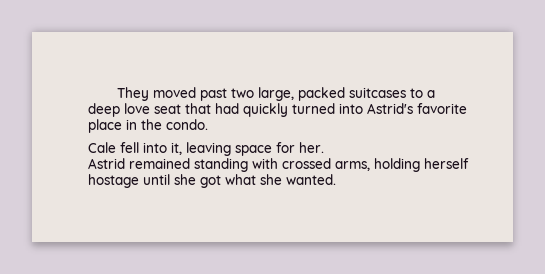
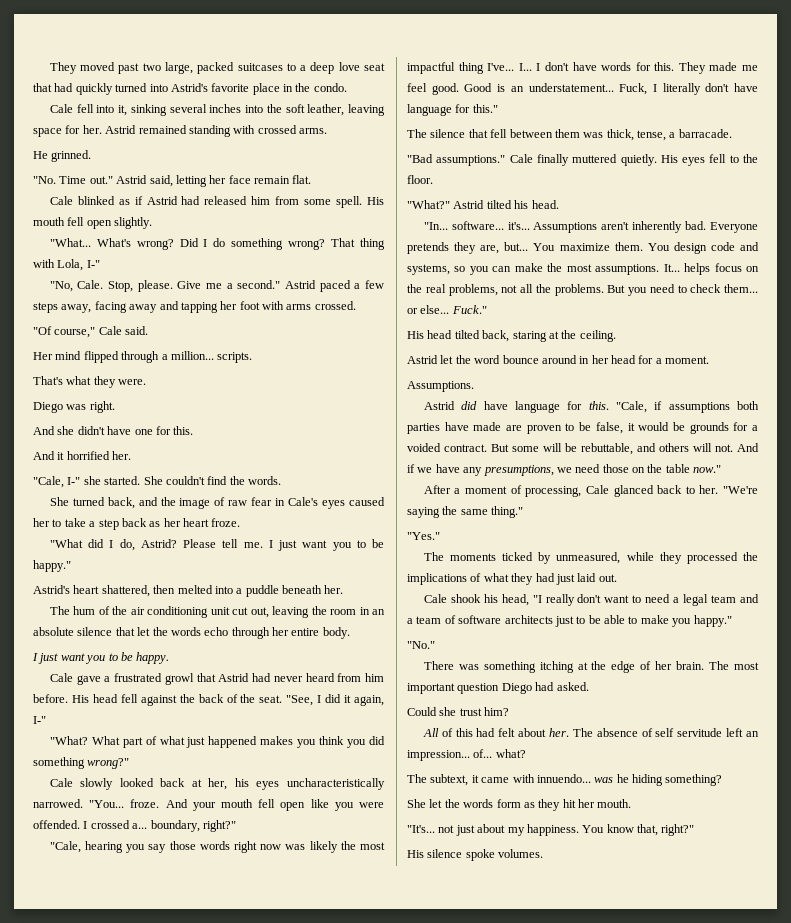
(182, 148) none -> [130,104,345,116] sinking several inches into the soft leather,
(324, 147) // -> (102, 129) none
[335,158,469,172] [88,174,336,188] arms, holding herself hostage until she got what she wanted. -> [299,128,327,134] [33,150,92,162] [33,175,312,187] [49,196,384,208] [33,217,153,229] [49,238,386,250] [33,259,100,271] [49,280,384,292] [33,301,356,313] [33,326,149,338] [33,351,253,363] [33,376,147,388] [33,401,115,413] [33,426,194,435] [33,451,132,460] [33,476,281,488] [49,497,386,509] [33,518,241,530] [49,539,384,551] [33,560,71,572] [33,585,344,597] [49,606,385,618] [33,627,350,639] [32,652,170,664] [49,673,384,685] [33,694,384,706] [33,716,46,724] [49,736,385,748] [33,757,130,769] [49,778,386,790] [33,799,384,811] [33,820,236,832] [49,841,385,853] [407,62,758,74] [407,83,758,95] [407,104,498,116] [407,129,732,141] [407,154,759,166] [407,175,433,184] [407,200,559,209] [423,221,758,233] [407,242,759,254] [407,263,759,275] [407,284,758,296] [407,305,487,314] [407,330,616,342] [407,355,710,364] [407,381,474,392] [423,401,759,413] [407,422,758,434] [407,443,759,455] [407,464,722,476] [423,485,759,497] [407,506,524,518] [407,532,440,540] [423,552,758,564] [407,573,617,585] [423,594,759,606] [407,615,732,627] [407,641,435,649] [423,661,759,673] [407,682,589,694] [407,707,510,716] [422,728,759,737] [407,749,526,761] [407,774,723,786] [407,799,632,811] [407,824,695,836] [407,849,544,861] arms. // He grinned. // "No. Time out." Astrid said, letting her face remain flat. // Cale blinked as if Astrid had released him from some spell. His mouth fell open slightly. // "What... What's wrong? Did I do something wrong? That thing with Lola, I-" // "No, Cale. Stop, please. Give me a second." Astrid paced a few steps away, facing away and tapping her foot with arms crossed. // "Of course," Cale said. // Her mind flipped through a million... scripts. // That's what they were. // Diego was right. // And she didn't have one for this. // And it horrified her. // "Cale, I-" she started. She couldn't find the words. // She turned back, and the image of raw fear in Cale's eyes caused her to take a step back as her heart froze. // "What did I do, Astrid? Please tell me. I just want you to be happy." // Astrid's heart shattered, then melted into a puddle beneath her. // The hum of the air conditioning unit cut out, leaving the room in an absolute silence that let the words echo through her entire body. // I just want you to be happy. // Cale gave a frustrated growl that Astrid had never heard from him before. His head fell against the back of the seat. "See, I did it again, I-" // "What? What part of what just happened makes you think you did something wrong?" // Cale slowly looked back at her, his eyes uncharacteristically narrowed. "You... froze. And your mouth fell open like you were offended. I crossed a... boundary, right?" // "Cale, hearing you say those words right now was likely the most impactful thing I've... I... I don't have words for this. They made me feel good. Good is an understatement... Fuck, I literally don't have language for this." // The silence that fell between them was thick, tense, a barracade. // "Bad assumptions." Cale finally muttered quietly. His eyes fell to the floor. // "What?" Astrid tilted his head. // "In... software... it's... Assumptions aren't inherently bad. Everyone pretends they are, but... You maximize them. You design code and systems, so you can make the most assumptions. It... helps focus on the real problems, not all the problems. But you need to check them... or else... Fuck." // His head tilted back, staring at the ceiling. // Astrid let the word bounce around in her head for a moment. // Assumptions. // Astrid did have language for this. "Cale, if assumptions both parties have made are proven to be false, it would be grounds for a voided contract. But some will be rebuttable, and others will not. And if we have any presumptions, we need those on the table now." // After a moment of processing, Cale glanced back to her. "We're saying the same thing." // "Yes." // The moments ticked by unmeasured, while they processed the implications of what they had just laid out. // Cale shook his head, "I really don't want to need a legal team and a team of software architects just to be able to make you happy." // "No." // There was something itching at the edge of her brain. The most important question Diego had asked. // Could she trust him? // All of this had felt about her. The absence of self servitude left an impression... of... what? // The subtext, it came with innuendo... was he hiding something? // She let the words form as they hit her mouth. // "It's... not just about my happiness. You know that, right?" // His silence spoke volumes.

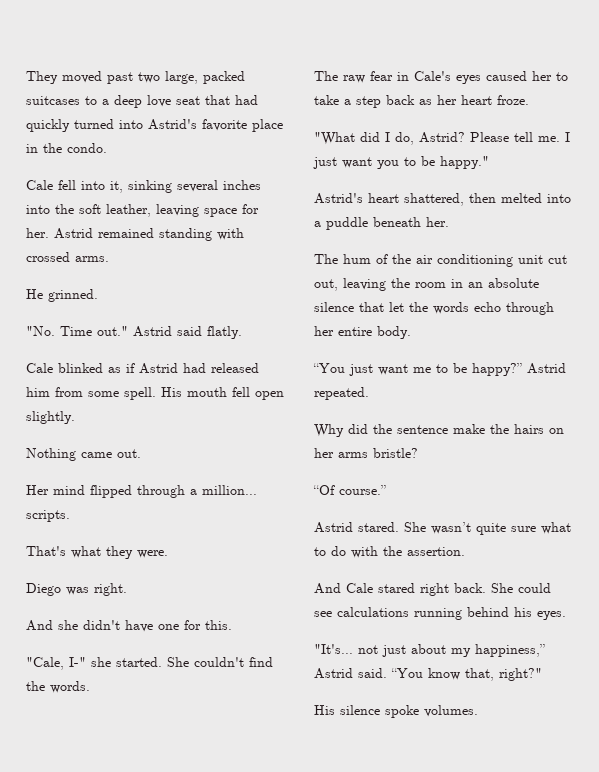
[149,175,312,187] said, letting her face remain flat. -> [177,326,242,339] said flatly.
[49,238,386,250] [33,259,100,271] [49,280,384,292] [33,301,356,313] [33,326,149,338] "What... What's wrong? Did I do something wrong? That thing with Lola, I-" // "No, Cale. Stop, please. Give me a second." Astrid paced a few steps away, facing away and tapping her foot with arms crossed. // "Of course," Cale said. -> [26,448,141,461] Nothing came out.
[33,451,132,460] // And it horrified her. -> (232, 625) none
[49,497,226,509] She turned back, and the image of -> [314,71,338,81] The
[32,652,170,664] [49,673,384,685] [33,694,384,706] [33,716,46,724] [49,736,385,748] [33,757,130,769] [49,778,386,790] [33,799,384,811] [33,820,236,832] [49,841,385,853] [407,62,758,74] [407,83,758,95] [407,104,498,116] [407,129,732,141] [407,154,759,166] [407,175,433,184] [407,200,559,209] [423,221,758,233] [407,242,759,254] [407,263,759,275] [407,284,758,296] [407,305,487,314] [407,330,616,342] [407,355,710,364] [407,381,474,392] [423,401,759,413] [407,422,758,434] [407,443,759,455] [407,464,722,476] [423,485,759,497] [407,506,524,518] [407,532,440,540] [423,552,758,564] [407,573,617,585] [423,594,759,606] [407,615,732,627] [407,641,435,649] [423,661,759,673] [407,682,589,694] [407,707,510,716] [422,728,759,737] [407,749,526,761] [407,774,723,786] [407,799,632,811] I just want you to be happy. // Cale gave a frustrated growl that Astrid had never heard from him before. His head fell against the back of the seat. "See, I did it again, I-" // "What? What part of what just happened makes you think you did something wrong?" // Cale slowly looked back at her, his eyes uncharacteristically narrowed. "You... froze. And your mouth fell open like you were offended. I crossed a... boundary, right?" // "Cale, hearing you say those words right now was likely the most impactful thing I've... I... I don't have words for this. They made me feel good. Good is an understatement... Fuck, I literally don't have language for this." // The silence that fell between them was thick, tense, a barracade. // "Bad assumptions." Cale finally muttered quietly. His eyes fell to the floor. // "What?" Astrid tilted his head. // "In... software... it's... Assumptions aren't inherently bad. Everyone pretends they are, but... You maximize them. You design code and systems, so you can make the most assumptions. It... helps focus on the real problems, not all the problems. But you need to check them... or else... Fuck." // His head tilted back, staring at the ceiling. // Astrid let the word bounce around in her head for a moment. // Assumptions. // Astrid did have language for this. "Cale, if assumptions both parties have made are proven to be false, it would be grounds for a voided contract. But some will be rebuttable, and others will not. And if we have any presumptions, we need those on the table now." // After a moment of processing, Cale glanced back to her. "We're saying the same thing." // "Yes." // The moments ticked by unmeasured, while they processed the implications of what they had just laid out. // Cale shook his head, "I really don't want to need a legal team and a team of software architects just to be able to make you happy." // "No." // There was something itching at the edge of her brain. The most important question Diego had asked. // Could she trust him? // All of this had felt about her. The absence of self servitude left an impression... of... what? // The subtext, it came with innuendo... was he hiding something? // She let the words form as they hit her mouth. -> [313,363,566,376] [314,387,369,400] [314,424,564,437] [314,448,418,458] [313,485,386,495] [314,522,571,535] [314,546,465,558] [314,583,551,596] [314,607,566,620] “You just want me to be happy?” Astrid repeated. // Why did the sentence make the hairs on her arms bristle? // “Of course.” // Astrid stared. She wasn’t quite sure what to do with the assertion. // And Cale stared right back. She could see calculations running behind his eyes.
[526,824,605,836] happiness. You -> [475,644,545,657] [314,668,423,679] happiness,” Astrid said. “You

